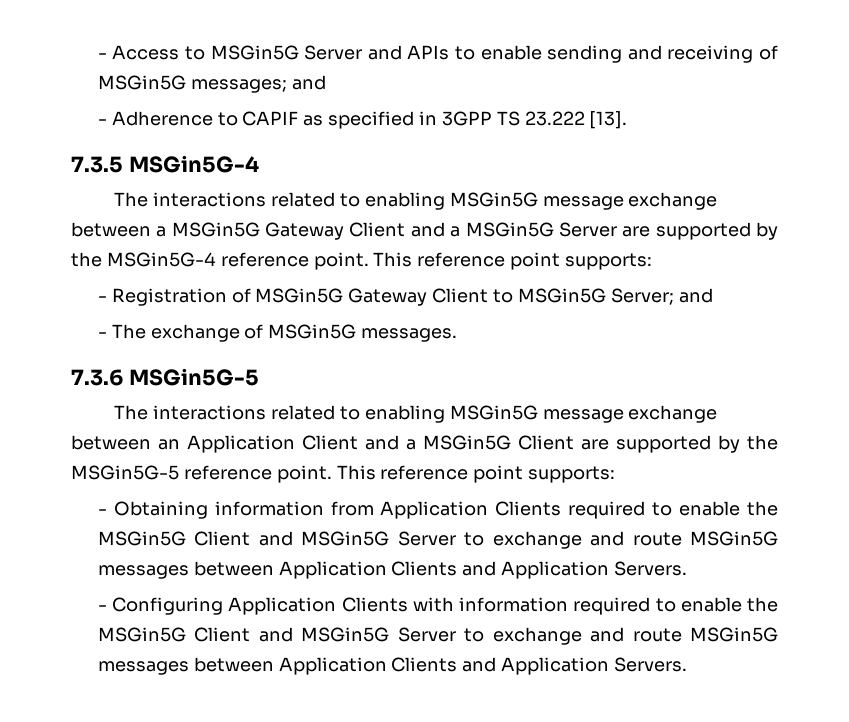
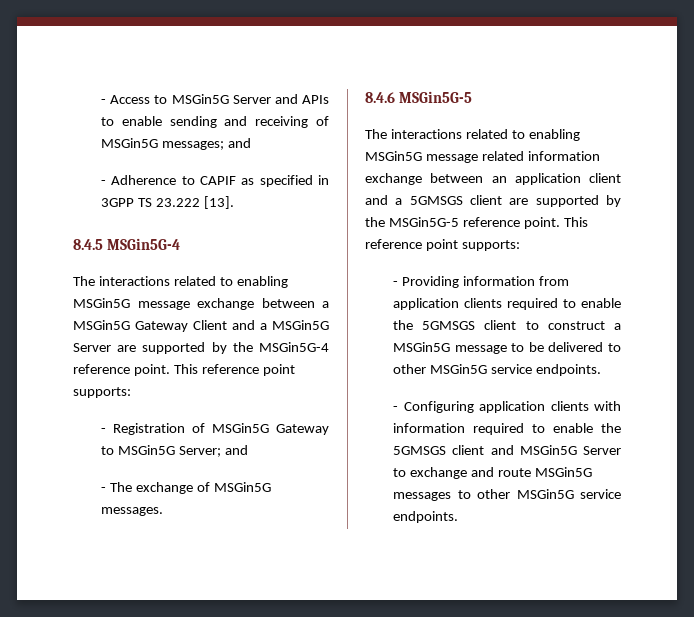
[71,156,123,173] 7.3.5 -> [73,239,103,250] 8.4.5
[432,288,489,303] Client -> (329, 429) none
[71,369,123,386] 7.3.6 -> [365,92,395,103] 8.4.6
(624, 416) none -> [481,151,600,161] related information
[187,435,574,453] Application Client and a MSGin5G Client -> [514,173,621,185] [365,195,502,205] application client and a 5GMSGS client
[113,501,208,519] Obtaining -> [401,276,459,288] Providing
[380,501,778,519] [97,531,779,549] [97,561,687,579] [97,597,778,615] [97,627,779,645] [97,657,687,675] Application Clients required to enable the MSGin5G Client and MSGin5G Server to exchange and route MSGin5G messages between Application Clients and Application Servers. // - Configuring Application Clients with information required to enable the MSGin5G Client and MSGin5G Server to exchange and route MSGin5G messages between Application Clients and Application Servers. -> [393,298,621,310] [393,320,621,330] [393,342,621,354] [393,364,601,376] [393,401,621,413] [393,423,621,435] [393,445,621,455] [393,467,592,479] [393,489,621,501] [393,511,459,523] application clients required to enable the 5GMSGS client to construct a MSGin5G message to be delivered to other MSGin5G service endpoints. // - Configuring application clients with information required to enable the 5GMSGS client and MSGin5G Server to exchange and route MSGin5G messages to other MSGin5G service endpoints.

